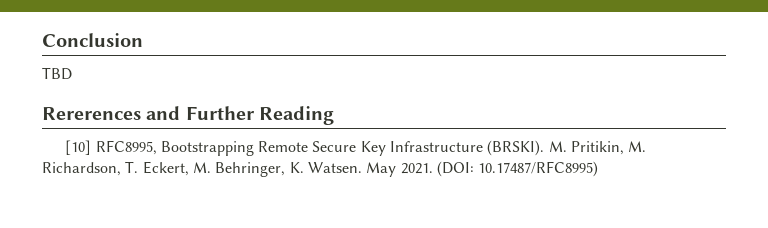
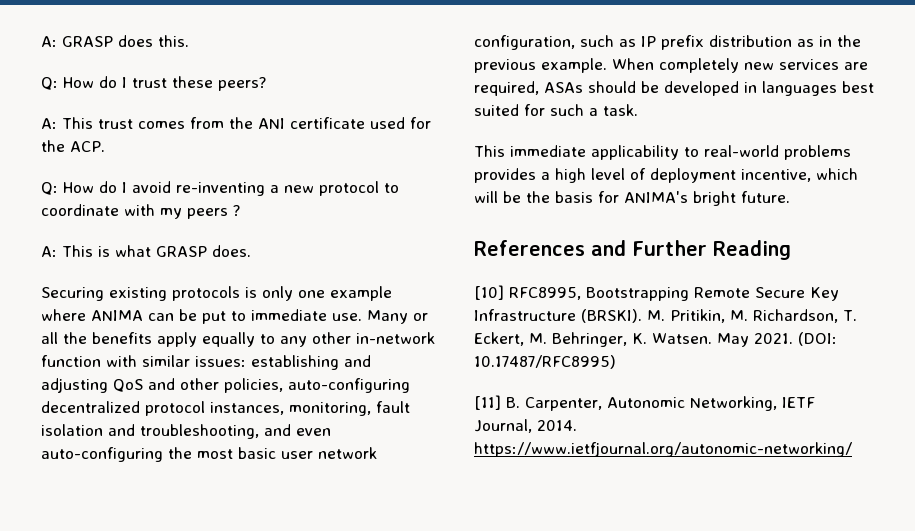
[42,33,143,47] [42,67,72,80] [42,107,141,120] Conclusion // TBD // Rererences -> [41,35,189,47] [41,76,266,91] [41,117,431,129] [41,140,105,152] [41,181,399,196] [41,204,240,219] [41,245,251,257] [41,286,392,301] [41,309,428,324] [41,332,435,347] [41,355,371,370] [41,378,410,393] [41,401,410,416] [41,424,331,439] [41,447,377,462] [474,35,861,50] [474,58,868,73] [474,81,874,96] [474,104,638,116] [474,145,851,160] [474,168,858,183] [474,191,790,206] [474,240,585,256] A: GRASP does this. // Q: How do I trust these peers? // A: This trust comes from the ANI certificate used for the ACP. // Q: How do I avoid re-inventing a new protocol to coordinate with my peers ? // A: This is what GRASP does. // Securing existing protocols is only one example where ANIMA can be put to immediate use. Many or all the benefits apply equally to any other in-network function with similar issues: establishing and adjusting QoS and other policies, auto-configuring decentralized protocol instances, monitoring, fault isolation and troubleshooting, and even auto-configuring the most basic user network configuration, such as IP prefix distribution as in the previous example. When completely new services are required, ASAs should be developed in languages best suited for such a task. // This immediate applicability to real-world problems provides a high level of deployment incentive, which will be the basis for ANIMA's bright future. // References
(599, 169) none -> [474,395,815,411] [474,419,577,433] [474,442,852,457] // [11] B. Carpenter, Autonomic Networking, IETF Journal, 2014. https://www.ietfjournal.org/autonomic-networking/

